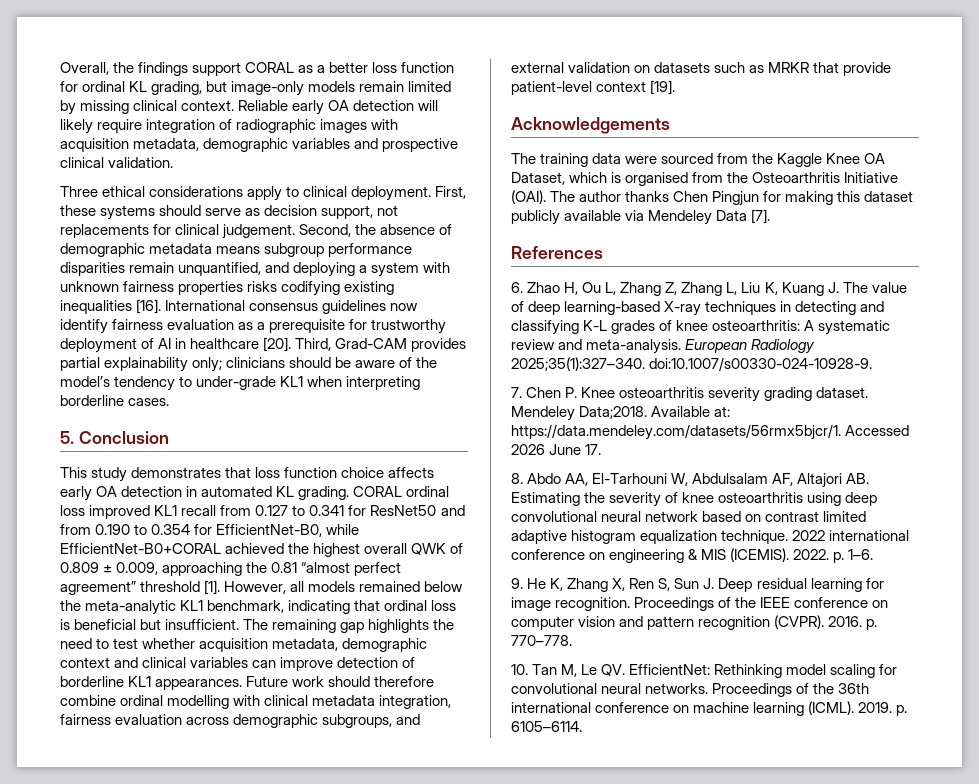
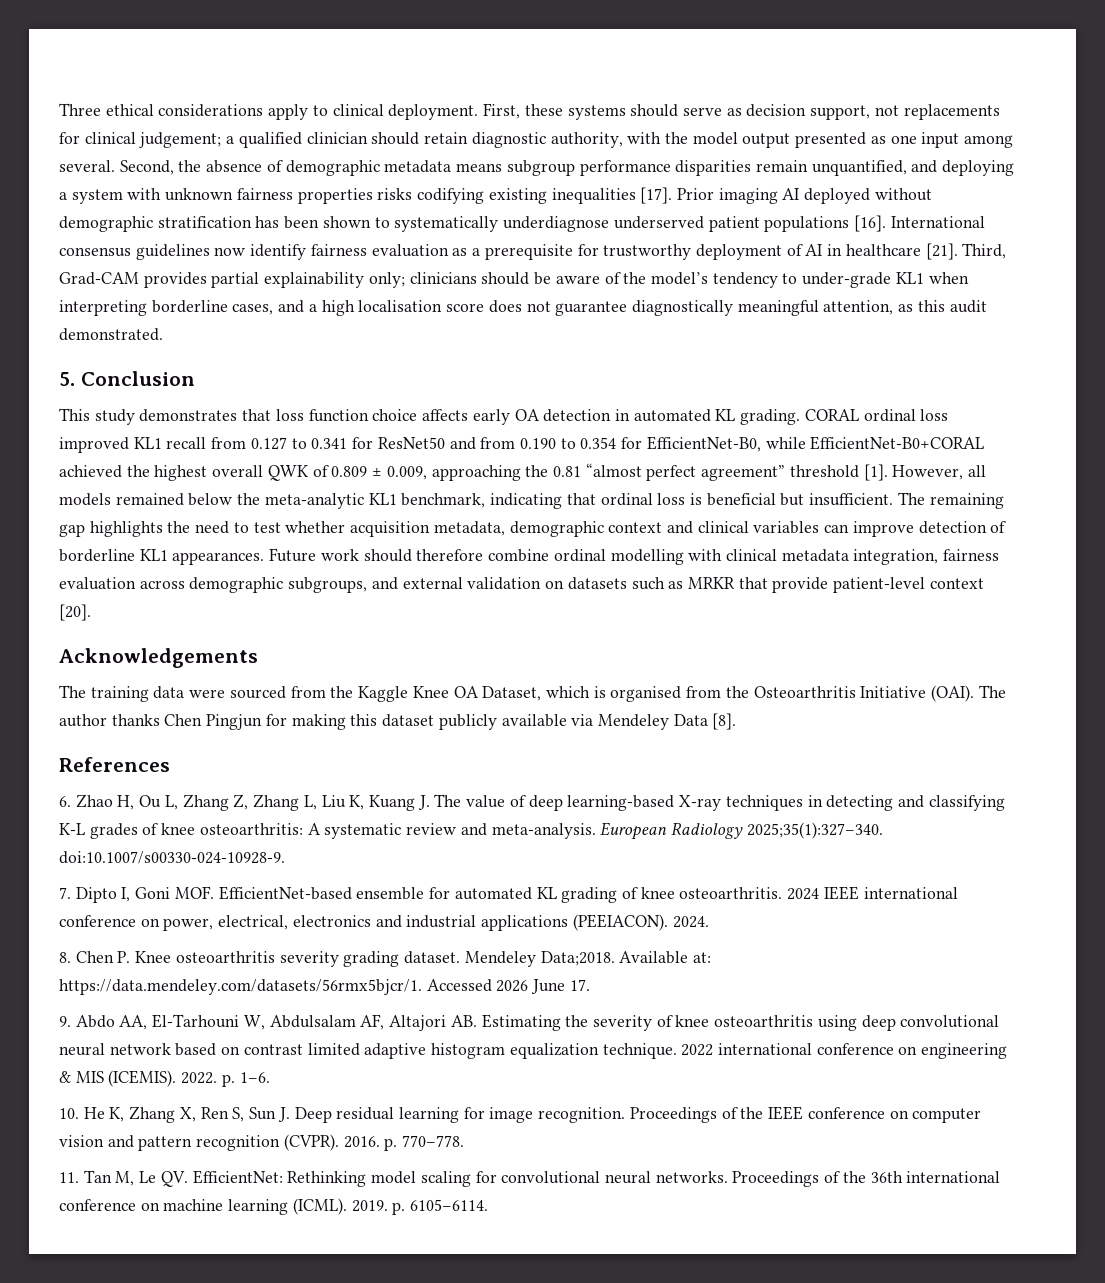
[60,62,455,76] [60,81,452,96] [60,100,439,115] [60,119,399,134] [60,138,459,152] [60,157,174,168] Overall, the findings support CORAL as a better loss function for ordinal KL grading, but image-only models remain limited by missing clinical context. Reliable early OA detection will likely require integration of radiographic images with acquisition metadata, demographic variables and prospective clinical validation. // -> (59, 109) none
[222,224,296,239] judgement. -> [139,132,1014,148] [59,160,115,172] judgement; a qualified clinician should retain diagnostic authority, with the model output presented as one input among several.
(132, 307) none -> [640,187,932,204] [59,216,850,232] [17]. Prior imaging AI deployed without demographic stratification has been shown to systematically underdiagnose underserved patient populations
[263,337,292,352] [20]. -> [925,243,958,260] [21].
[128,398,170,406] cases. -> [232,300,987,316] [59,328,163,341] cases, and a high localisation score does not guarantee diagnostically meaningful attention, as this audit demonstrated.
[650,80,676,95] [19]. -> [59,604,91,621] [20].
[751,209,771,224] [7]. -> [712,713,737,730] [8].
(522, 392) none -> [75,886,958,903] [59,914,709,931] [59,952,71,963] Dipto I, Goni MOF. EfficientNet-based ensemble for automated KL grading of knee osteoarthritis. 2024 IEEE international conference on power, electrical, electronics and industrial applications (PEEIACON). 2024. // 8.
[511,473,523,484] 8. -> [59,1016,71,1027] 9.
[511,578,523,589] 9. -> [59,1108,79,1119] 10.
[511,664,528,675] 10. -> [59,1172,79,1183] 11.

